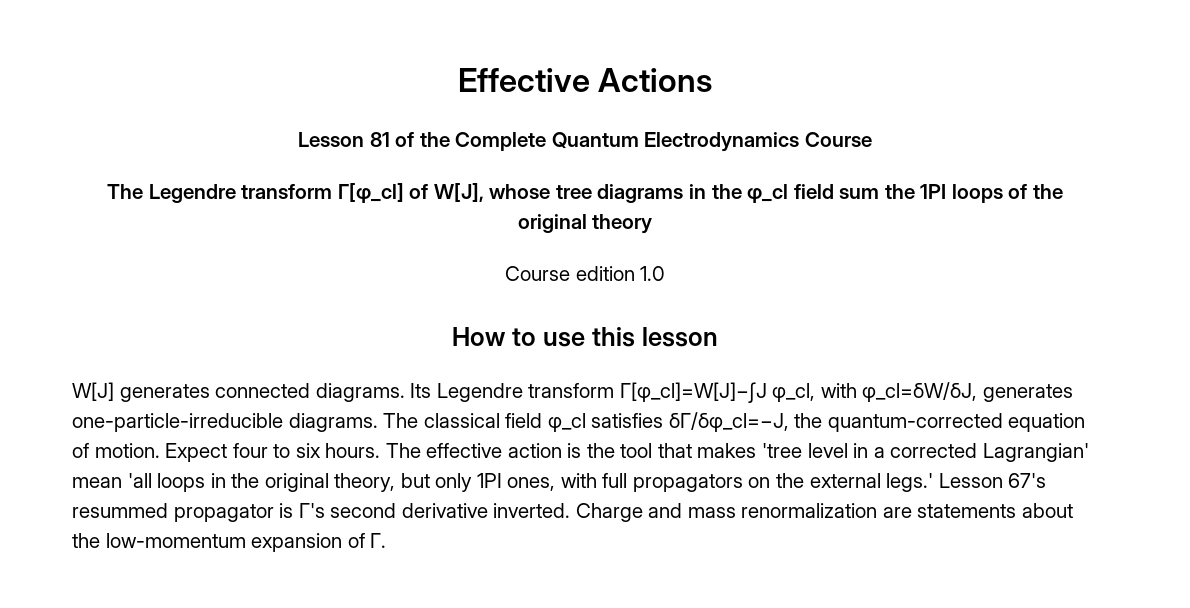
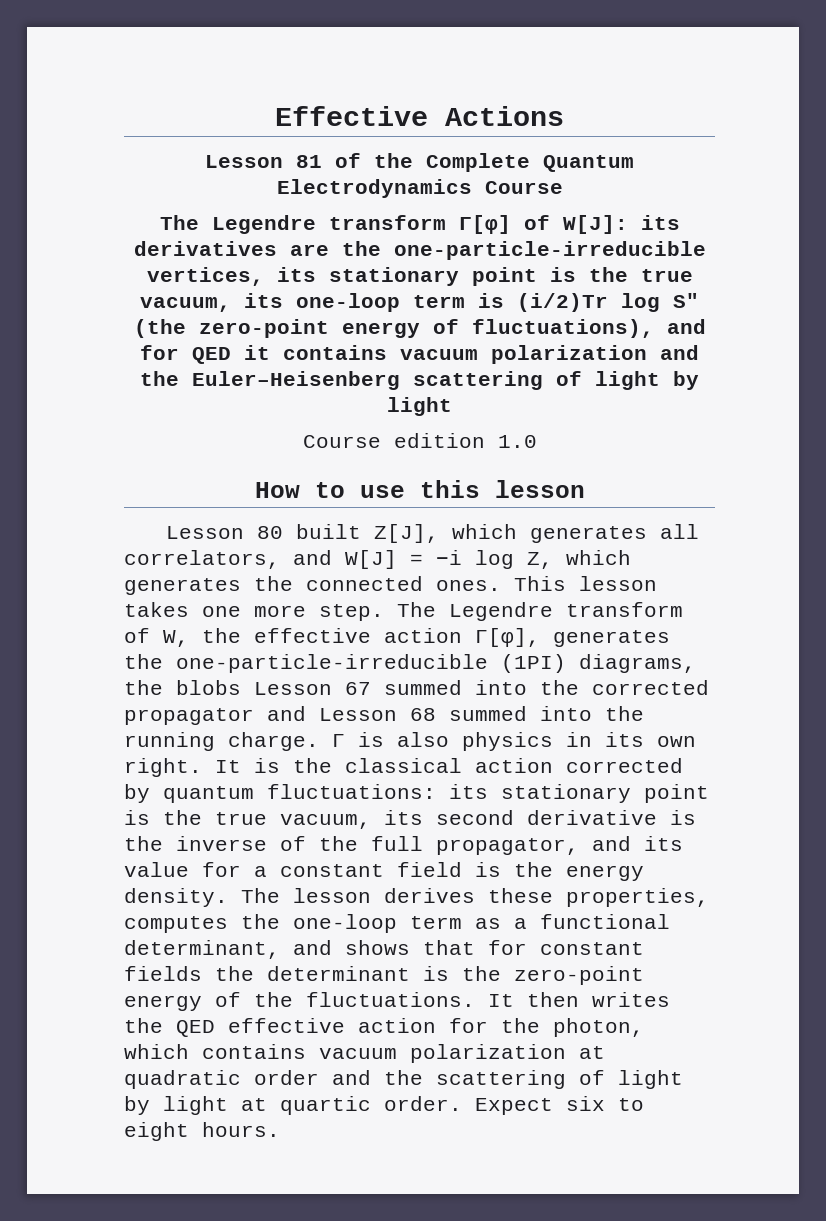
[337,183,1063,203] [517,214,653,234] Γ[φ_cl] of W[J], whose tree diagrams in the φ_cl field sum the 1PI loops of the original theory -> [458,215,680,234] [133,241,706,260] [146,267,693,286] [140,293,699,312] [133,319,706,338] [140,345,699,364] [140,371,699,390] [387,397,452,416] Γ[φ] of W[J]: its derivatives are the one-particle-irreducible vertices, its stationary point is the true vacuum, its one-loop term is (i/2)Tr log S″ (the zero-point energy of fluctuations), and for QED it contains vacuum polarization and the Euler–Heisenberg scattering of light by light
[72,382,1073,403] [72,412,1086,432] [72,443,1089,462] [72,473,1047,492] [72,503,1073,522] [72,533,387,552] W[J] generates connected diagrams. Its Legendre transform Γ[φ_cl]=W[J]−∫J φ_cl, with φ_cl=δW/δJ, generates one-particle-irreducible diagrams. The classical field φ_cl satisfies δΓ/δφ_cl=−J, the quantum-corrected equation of motion. Expect four to six hours. The effective action is the tool that makes 'tree level in a corrected Lagrangian' mean 'all loops in the original theory, but only 1PI ones, with full propagators on the external legs.' Lesson 67's resummed propagator is Γ's second derivative inverted. Charge and mass renormalization are statements about the low-momentum expansion of Γ. -> [166,524,700,543] [124,550,631,569] [124,576,657,595] [124,602,683,621] [124,628,670,647] [124,654,696,673] [124,680,709,695] [124,706,644,725] [124,732,696,751] [124,758,683,777] [124,784,709,803] [124,810,696,829] [124,836,683,855] [124,862,644,881] [124,888,709,907] [124,914,670,933] [124,940,644,959] [124,966,644,985] [124,992,670,1011] [124,1018,644,1037] [124,1044,605,1063] [124,1070,683,1089] [124,1096,644,1115] [124,1122,280,1141] Lesson 80 built Z[J], which generates all correlators, and W[J] = −i log Z, which generates the connected ones. This lesson takes one more step. The Legendre transform of W, the effective action Γ[φ], generates the one-particle-irreducible (1PI) diagrams, the blobs Lesson 67 summed into the corrected propagator and Lesson 68 summed into the running charge. Γ is also physics in its own right. It is the classical action corrected by quantum fluctuations: its stationary point is the true vacuum, its second derivative is the inverse of the full propagator, and its value for a constant field is the energy density. The lesson derives these properties, computes the one-loop term as a functional determinant, and shows that for constant fields the determinant is the zero-point energy of the fluctuations. It then writes the QED effective action for the photon, which contains vacuum polarization at quadratic order and the scattering of light by light at quartic order. Expect six to eight hours.

